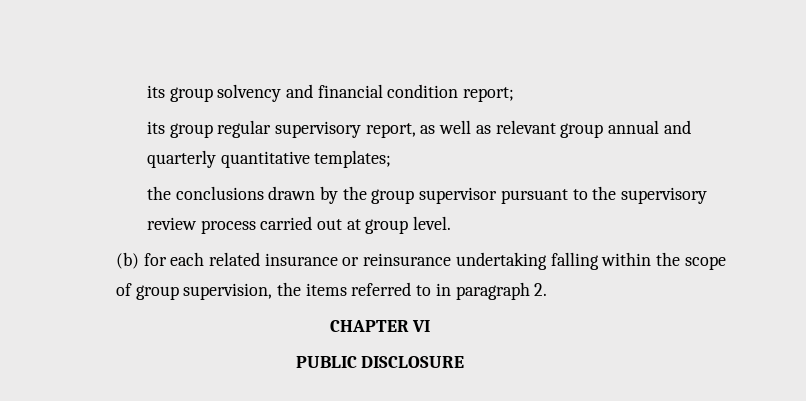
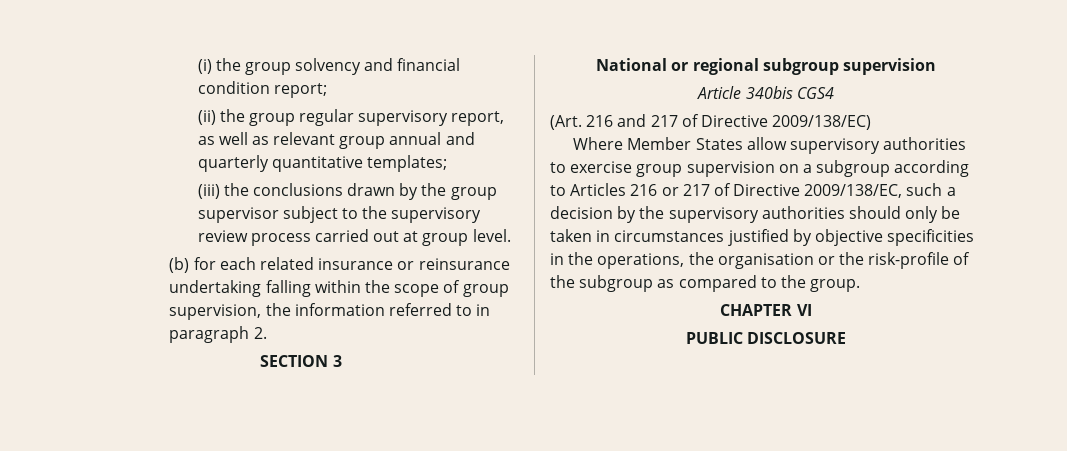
[146,85,165,98] its -> [197,58,241,74] (i) the
[146,121,165,134] its -> [197,109,245,125] (ii) the
(392, 159) none -> [197,184,220,199] (iii)
[500,189,568,204] pursuant -> [282,206,338,223] subject
[305,283,347,296] items -> [294,303,385,316] information
(548, 289) none -> [260,355,342,367] [596,58,936,75] [697,86,834,99] [550,114,872,130] [573,137,967,154] [550,160,970,177] [550,183,956,198] [550,206,961,223] [550,229,975,246] [550,252,971,269] [550,275,861,292] // SECTION 3 // National or regional subgroup supervision // Article 340bis CGS4 // (Art. 216 and 217 of Directive 2009/138/EC) // Where Member States allow supervisory authorities to exercise group supervision on a subgroup according to Articles 216 or 217 of Directive 2009/138/EC, such a decision by the supervisory authorities should only be taken in circumstances justified by objective specificities in the operations, the organisation or the risk-profile of the subgroup as compared to the group.

